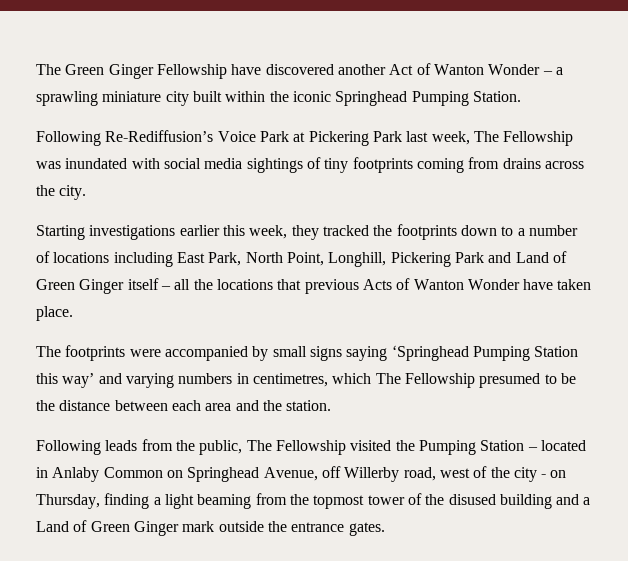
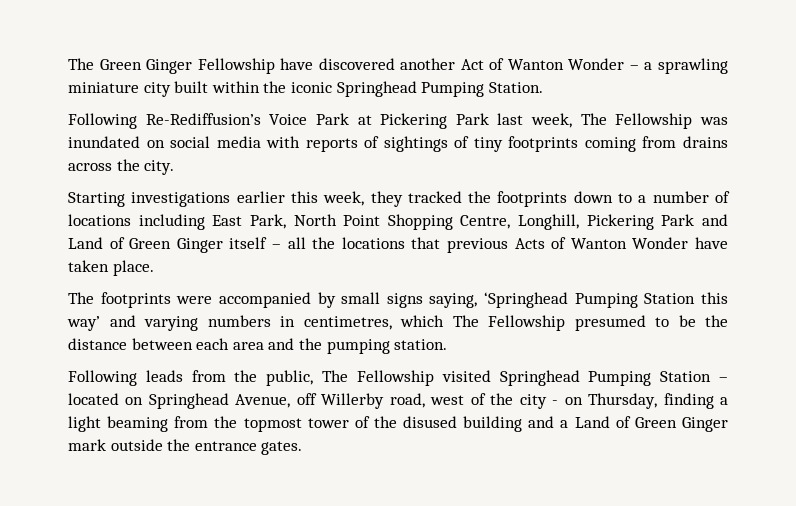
[131,158,160,169] with -> [146,140,165,148] on
(243, 163) none -> [266,136,380,152] with reports of
[286,252,324,266] Point, -> [343,214,511,230] Point Shopping Centre,
[346,346,388,361] saying -> [429,293,478,308] saying,
(282, 405) none -> [326,339,390,354] pumping
[395,440,415,451] the -> [499,370,580,386] Springhead
[36,467,163,482] in Anlaby Common -> (119, 399) none

